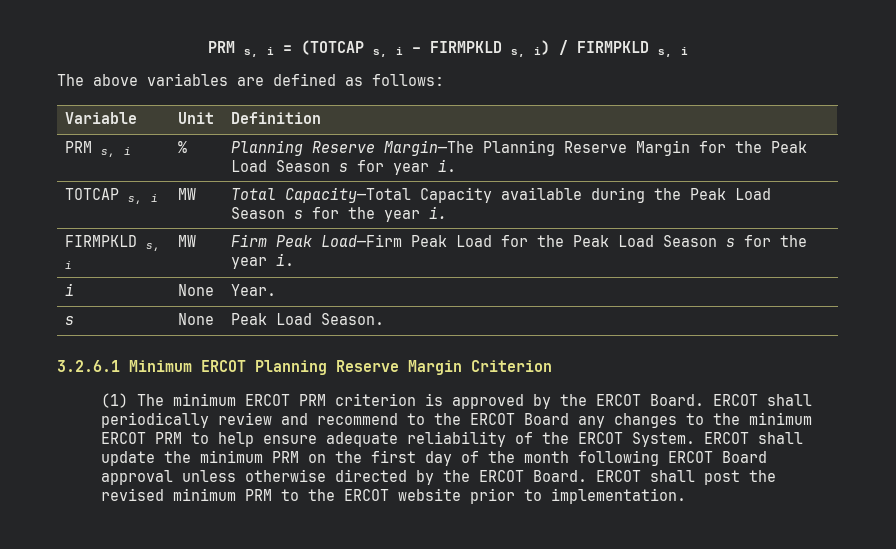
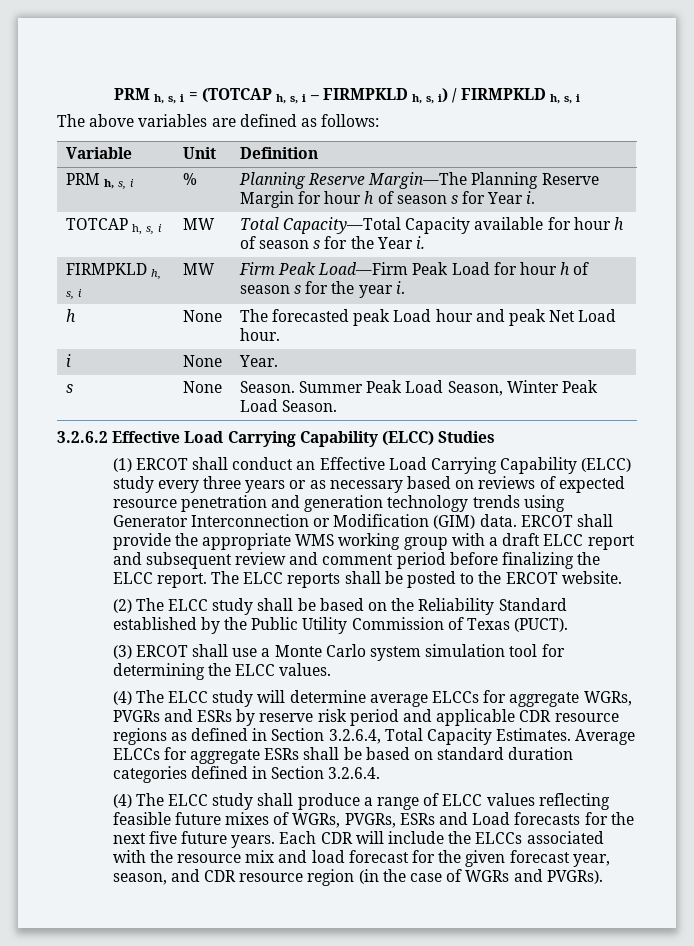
[208,41,235,53] PRM -> [113,88,165,104] PRM h,
(364, 47) none -> [275,94,286,104] h,
(502, 47) none -> [411,94,422,104] h,
(649, 47) none -> [549,94,560,104] h,
(93, 147) none -> [103,179,114,189] h,
[735,141,808,153] [231,160,430,175] the Peak Load Season s for year -> [324,191,524,204] hour h of season s for Year
(120, 194) none -> [131,224,142,235] h,
[591,187,772,203] [231,207,421,222] during the Peak Load Season s for the year -> [547,217,624,230] [239,236,413,249] for hour h of season s for the Year
(138, 241) none -> [150,269,161,280] h,
[537,235,808,247] [231,253,295,269] the Peak Load Season s for the year i. -> [519,262,590,275] [239,281,405,298] [65,309,76,322] [182,310,222,322] [239,309,617,326] [239,328,280,341] hour h of season s for the year i. // h | None | The forecasted peak Load hour and peak Net Load hour.
[231,313,385,325] [57,360,552,375] [101,393,813,409] [101,412,813,428] [101,431,804,447] [101,450,768,466] [101,469,777,485] [101,488,687,504] Peak Load Season. // 3.2.6.1 Minimum ERCOT Planning Reserve Margin Criterion // (1) The minimum ERCOT PRM criterion is approved by the ERCOT Board. ERCOT shall periodically review and recommend to the ERCOT Board any changes to the minimum ERCOT PRM to help ensure adequate reliability of the ERCOT System. ERCOT shall update the minimum PRM on the first day of the month following ERCOT Board approval unless otherwise directed by the ERCOT Board. ERCOT shall post the revised minimum PRM to the ERCOT website prior to implementation. -> [239,380,598,396] [239,399,337,412] [57,431,496,447] [112,457,632,474] [112,476,625,493] [112,495,565,512] [112,514,614,529] [112,533,635,550] [112,552,601,569] [112,571,622,588] [112,598,567,615] [112,617,569,634] [112,644,565,661] [112,663,332,680] [112,690,632,707] [112,709,619,726] [112,728,636,745] [112,747,574,764] [112,766,381,783] [112,793,610,810] [112,812,634,828] [112,831,604,848] [112,850,610,867] [112,869,603,886] Season. Summer Peak Load Season, Winter Peak Load Season. // 3.2.6.2 Effective Load Carrying Capability (ELCC) Studies // (1) ERCOT shall conduct an Effective Load Carrying Capability (ELCC) study every three years or as necessary based on reviews of expected resource penetration and generation technology trends using Generator Interconnection or Modification (GIM) data. ERCOT shall provide the appropriate WMS working group with a draft ELCC report and subsequent review and comment period before finalizing the ELCC report. The ELCC reports shall be posted to the ERCOT website. // (2) The ELCC study shall be based on the Reliability Standard established by the Public Utility Commission of Texas (PUCT). // (3) ERCOT shall use a Monte Carlo system simulation tool for determining the ELCC values. // (4) The ELCC study will determine average ELCCs for aggregate WGRs, PVGRs and ESRs by reserve risk period and applicable CDR resource regions as defined in Section 3.2.6.4, Total Capacity Estimates. Average ELCCs for aggregate ESRs shall be based on standard duration categories defined in Section 3.2.6.4. // (4) The ELCC study shall produce a range of ELCC values reflecting feasible future mixes of WGRs, PVGRs, ESRs and Load forecasts for the next five future years. Each CDR will include the ELCCs associated with the resource mix and load forecast for the given forecast year, season, and CDR resource region (in the case of WGRs and PVGRs).

